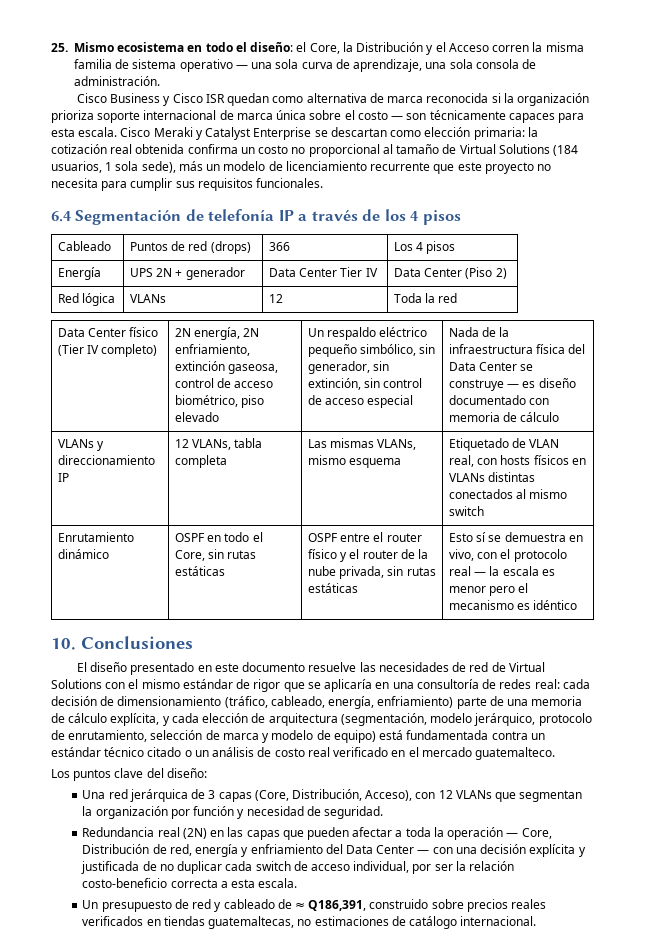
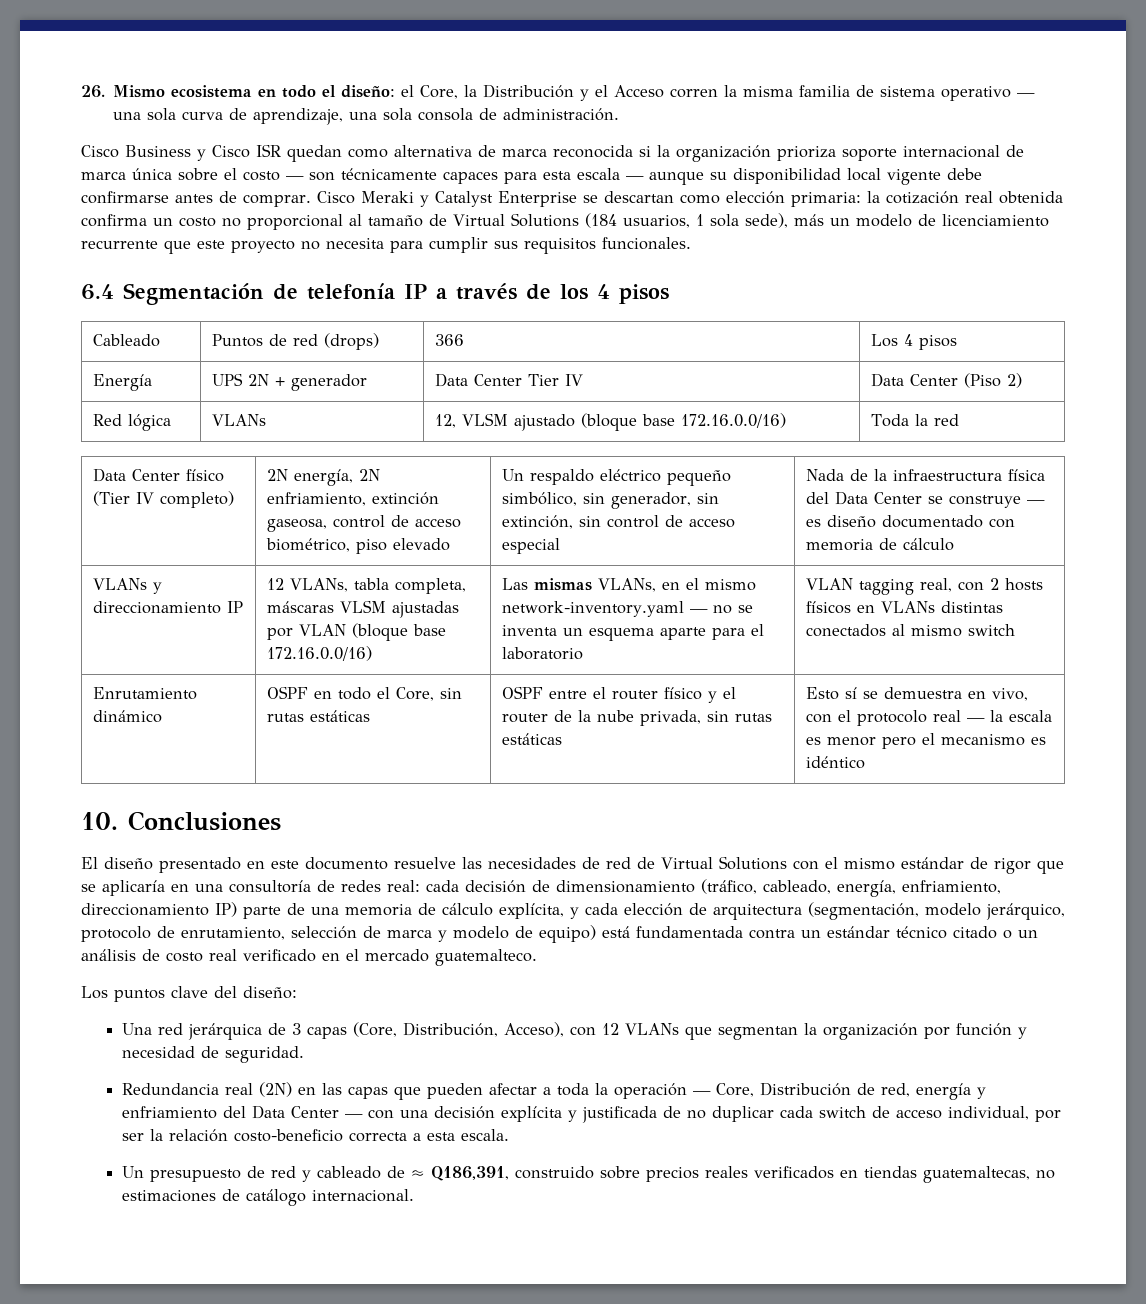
[51,43,68,52] 25. -> [81,85,105,98] 26.
[78,127,118,137] escala. -> [577,168,982,185] [81,191,311,207] escala — aunque su disponibilidad local vigente debe confirmarse antes de comprar.
[268,294,283,303] 12 -> [434,413,786,431] 12, VLSM ajustado (bloque base 172.16.0.0/16)
[174,455,227,468] [307,438,417,450] [307,455,402,468] [448,438,560,451] completa | Las mismas VLANs, mismo esquema | Etiquetado de VLAN -> [394,578,466,594] [266,600,459,618] [266,623,446,641] [266,646,372,661] [501,578,756,592] [501,601,753,617] [501,624,764,641] [501,647,583,660] [805,578,914,595] completa, máscaras VLSM ajustadas por VLAN (bloque base 172.16.0.0/16) | Las mismas VLANs, en el mismo network-inventory.yaml — no se inventa un esquema aparte para el laboratorio | VLAN tagging
(498, 461) none -> [989,578,999,590] 2
[377,696,454,708] enfriamiento) -> [902,880,1001,894] [81,902,237,917] enfriamiento, direccionamiento IP)

